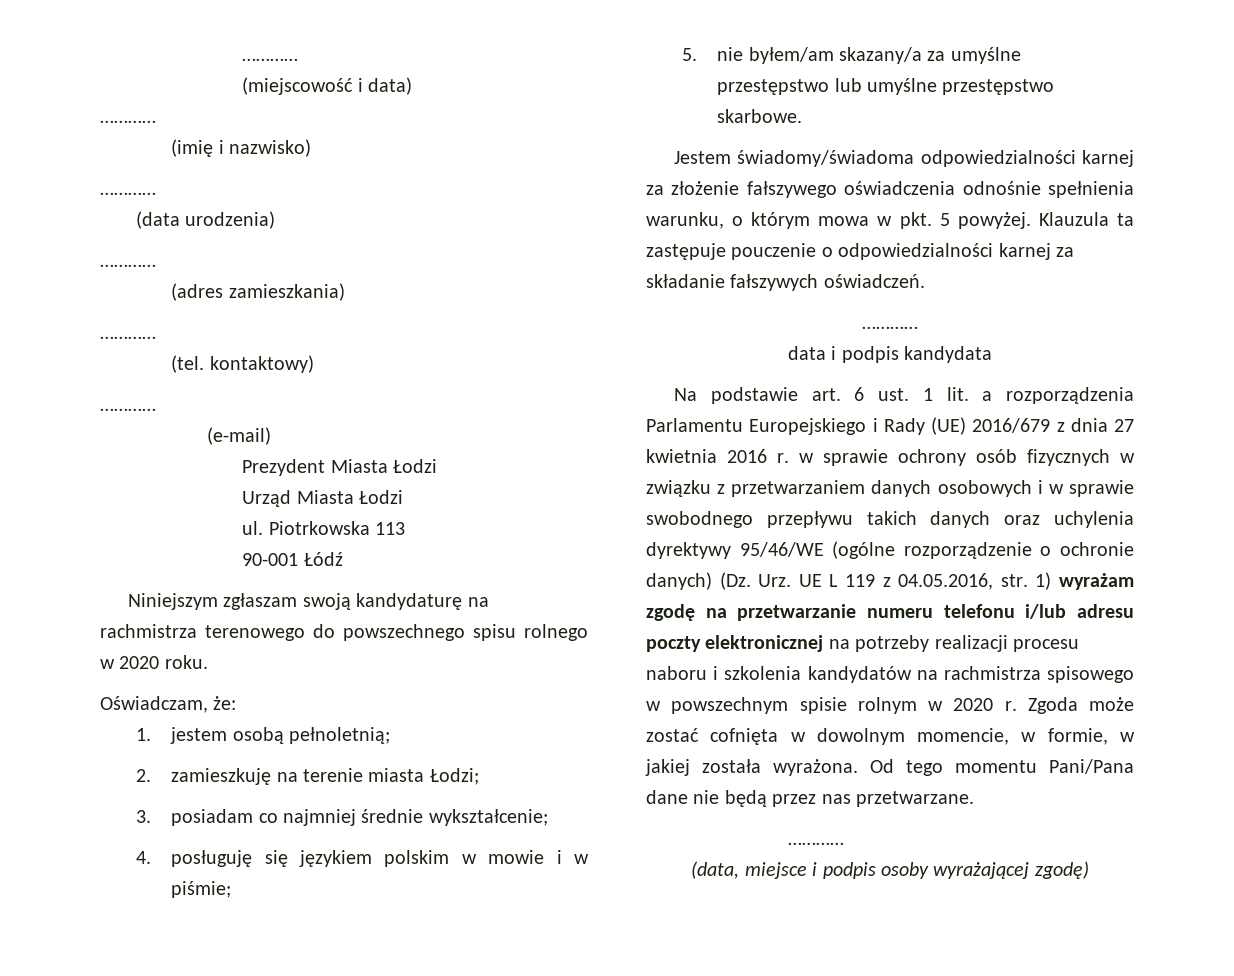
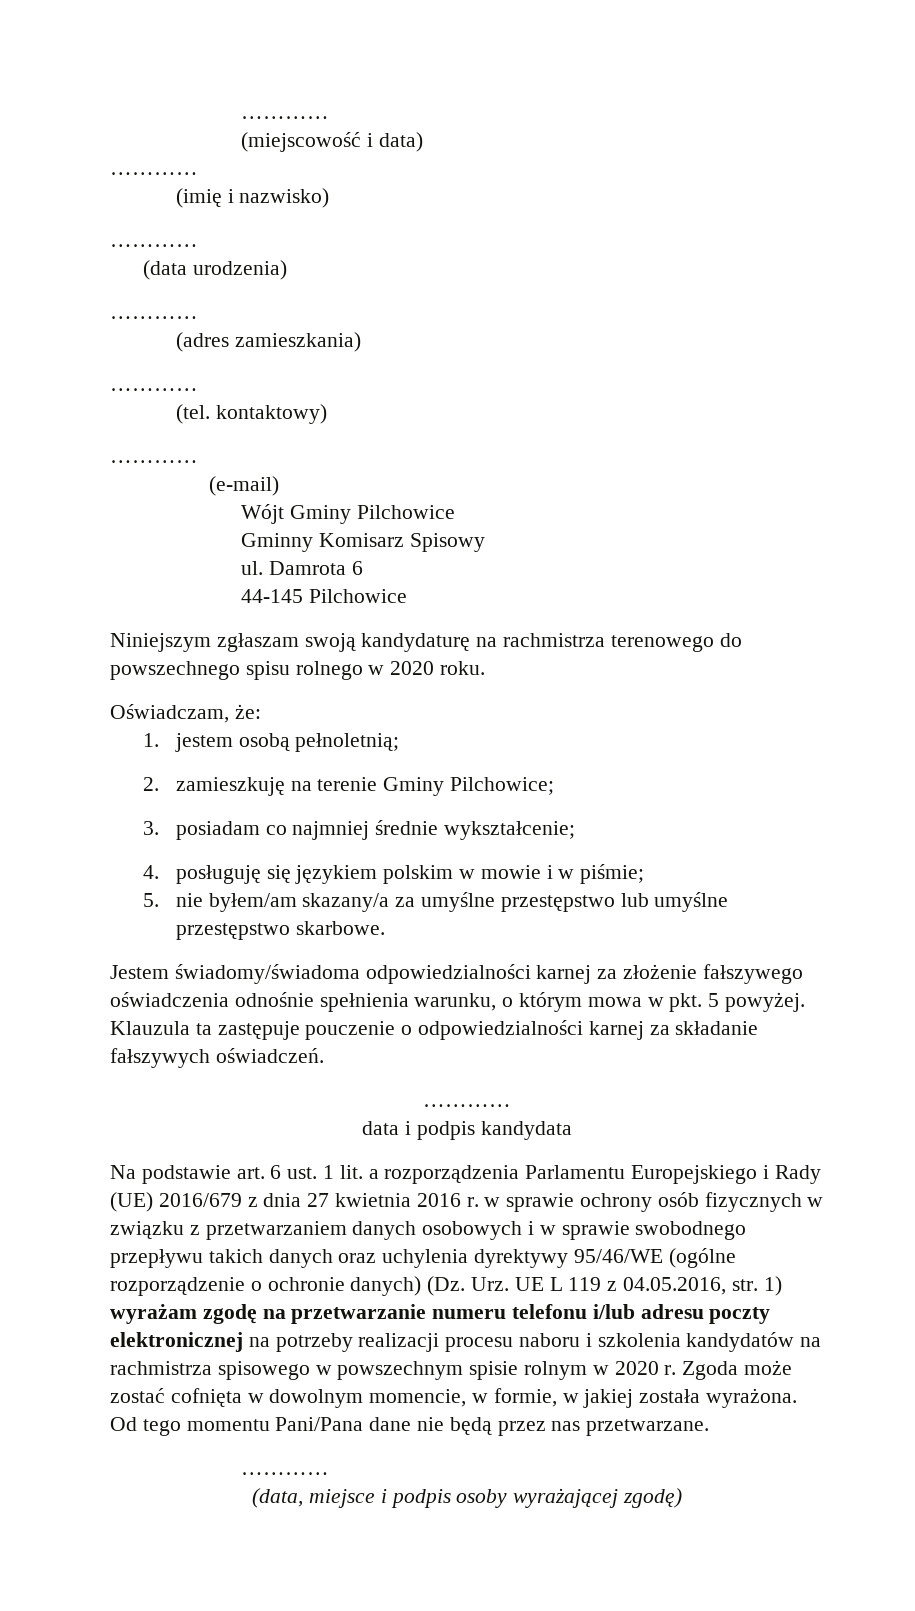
[242,459,438,476] [242,490,404,507] [242,521,406,535] [242,552,343,566] Prezydent Miasta Łodzi // Urząd Miasta Łodzi // ul. Piotrkowska 113 // 90-001 Łódź -> [241,504,456,524] [241,533,486,552] [241,561,364,575] [241,589,408,603] Wójt Gminy Pilchowice // Gminny Komisarz Spisowy // ul. Damrota 6 // 44-145 Pilchowice
[368,768,479,785] miasta Łodzi; -> [383,777,554,796] Gminy Pilchowice;

